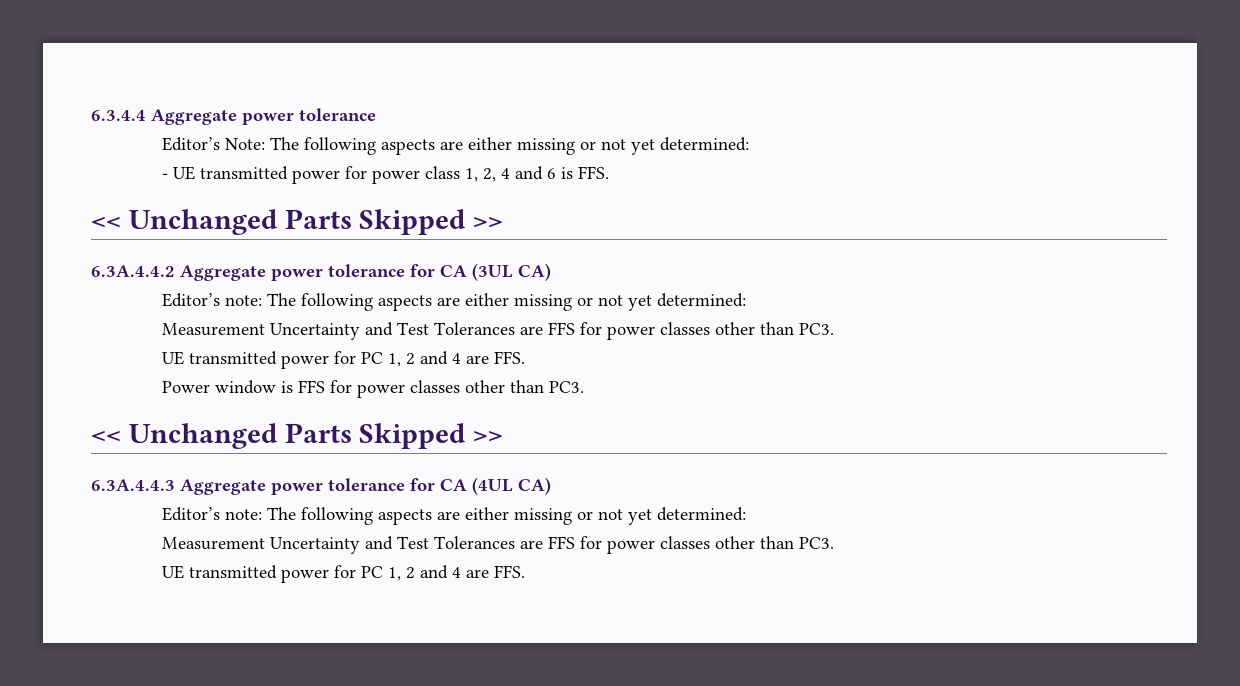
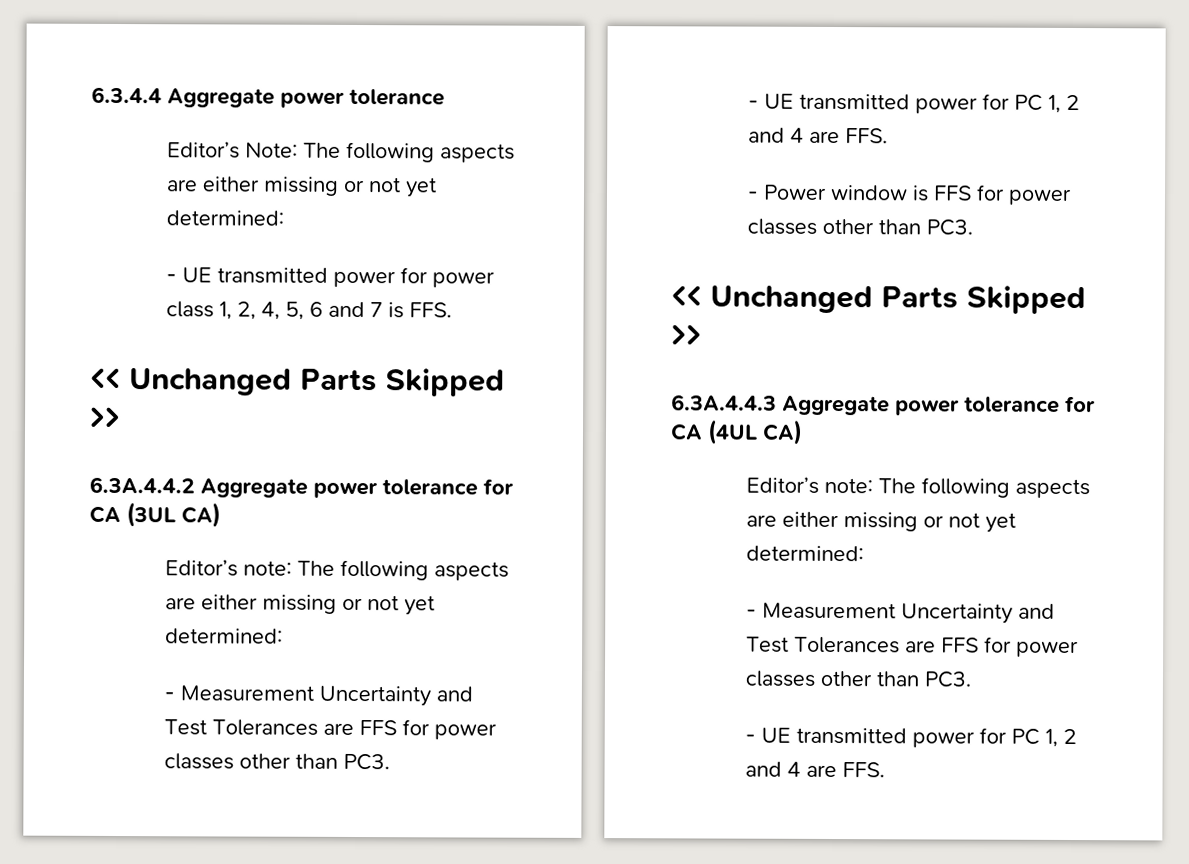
[500,166,556,180] 4 and 6 -> [260,301,383,320] 4, 5, 6 and 7
(746, 300) none -> [163,692,175,701] -
(834, 329) none -> [747,100,759,109] -
(525, 357) none -> [746,191,759,200] -
(746, 514) none -> [745,609,757,618] -
(834, 543) none -> [744,734,756,743] -

